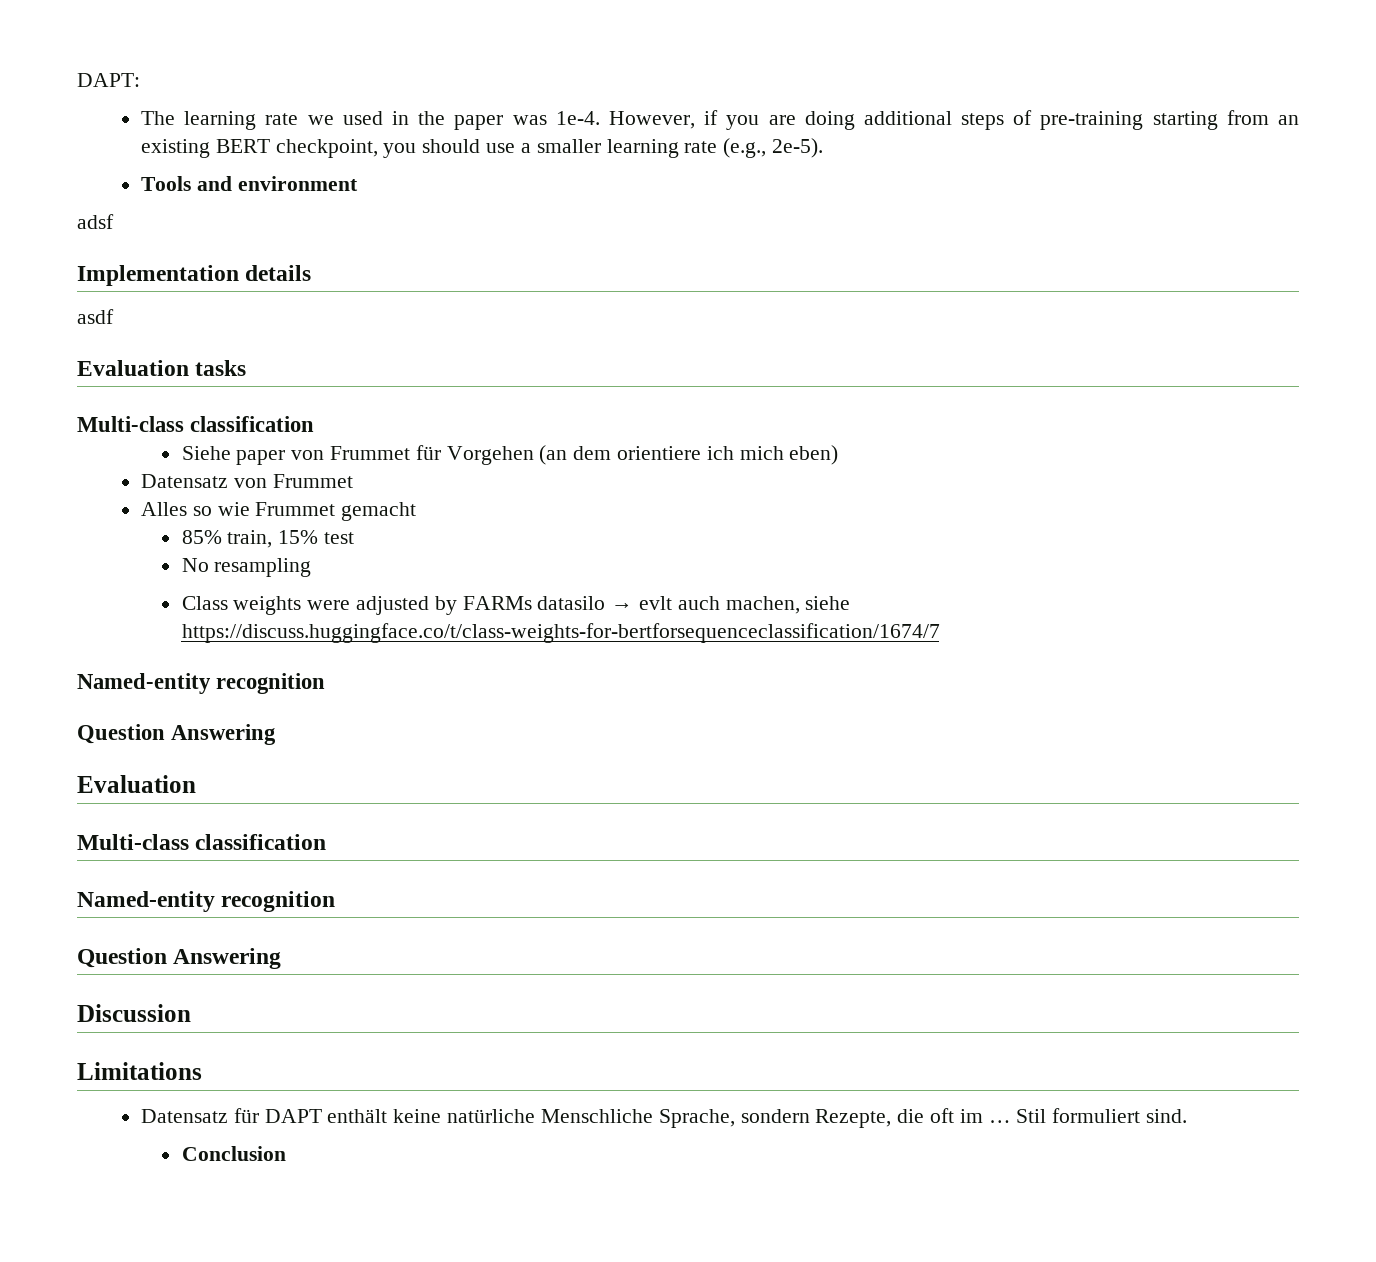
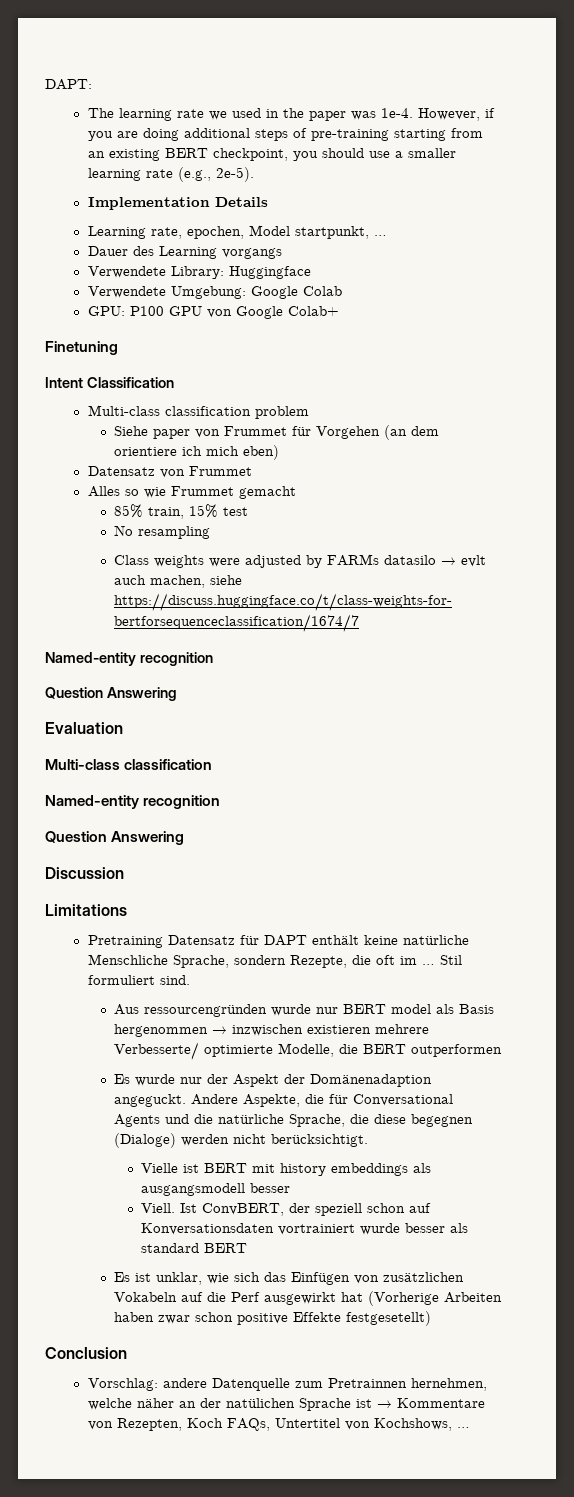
[141,176,358,191] [77,214,114,229] [77,265,312,286] [77,309,114,324] [77,360,247,376] [77,416,315,432] Tools and environment // adsf // Implementation details // asdf // Evaluation tasks // Multi-class classification -> [87,197,268,210] [87,225,387,239] [87,246,282,259] [87,266,311,279] [87,286,342,299] [87,306,339,319] [45,341,118,355] [45,377,174,388] [87,405,309,419] Implementation Details // Learning rate, epochen, Model startpunkt, … // Dauer des Learning vorgangs // Verwendete Library: Huggingface // Verwendete Umgebung: Google Colab // GPU: P100 GPU von Google Colab+ // Finetuning // Intent Classification // Multi-class classification problem
(202, 1071) none -> [87,935,163,948] Pretraining
[181,1146,286,1161] Conclusion -> [114,1004,495,1017] [114,1024,430,1037] [114,1042,503,1060] [114,1074,433,1087] [114,1094,454,1107] [114,1114,474,1127] [114,1133,369,1148] [140,1163,431,1176] [140,1183,290,1196] [140,1203,431,1216] [140,1223,468,1235] [140,1243,247,1253] [114,1272,465,1285] [114,1291,503,1306] [114,1311,432,1326] [45,1347,127,1359] [87,1378,487,1391] [87,1398,485,1411] [87,1418,470,1431] Aus ressourcengründen wurde nur BERT model als Basis hergenommen → inzwischen existieren mehrere Verbesserte/ optimierte Modelle, die BERT outperformen // Es wurde nur der Aspekt der Domänenadaption angeguckt. Andere Aspekte, die für Conversational Agents und die natürliche Sprache, die diese begegnen (Dialoge) werden nicht berücksichtigt. // Vielle ist BERT mit history embeddings als ausgangsmodell besser // Viell. Ist ConvBERT, der speziell schon auf Konversationsdaten vortrainiert wurde besser als standard BERT // Es ist unklar, wie sich das Einfügen von zusätzlichen Vokabeln auf die Perf ausgewirkt hat (Vorherige Arbeiten haben zwar schon positive Effekte festgesetellt) // Conclusion // Vorschlag: andere Datenquelle zum Pretrainnen hernehmen, welche näher an der natülichen Sprache ist → Kommentare von Rezepten, Koch FAQs, Untertitel von Kochshows, …

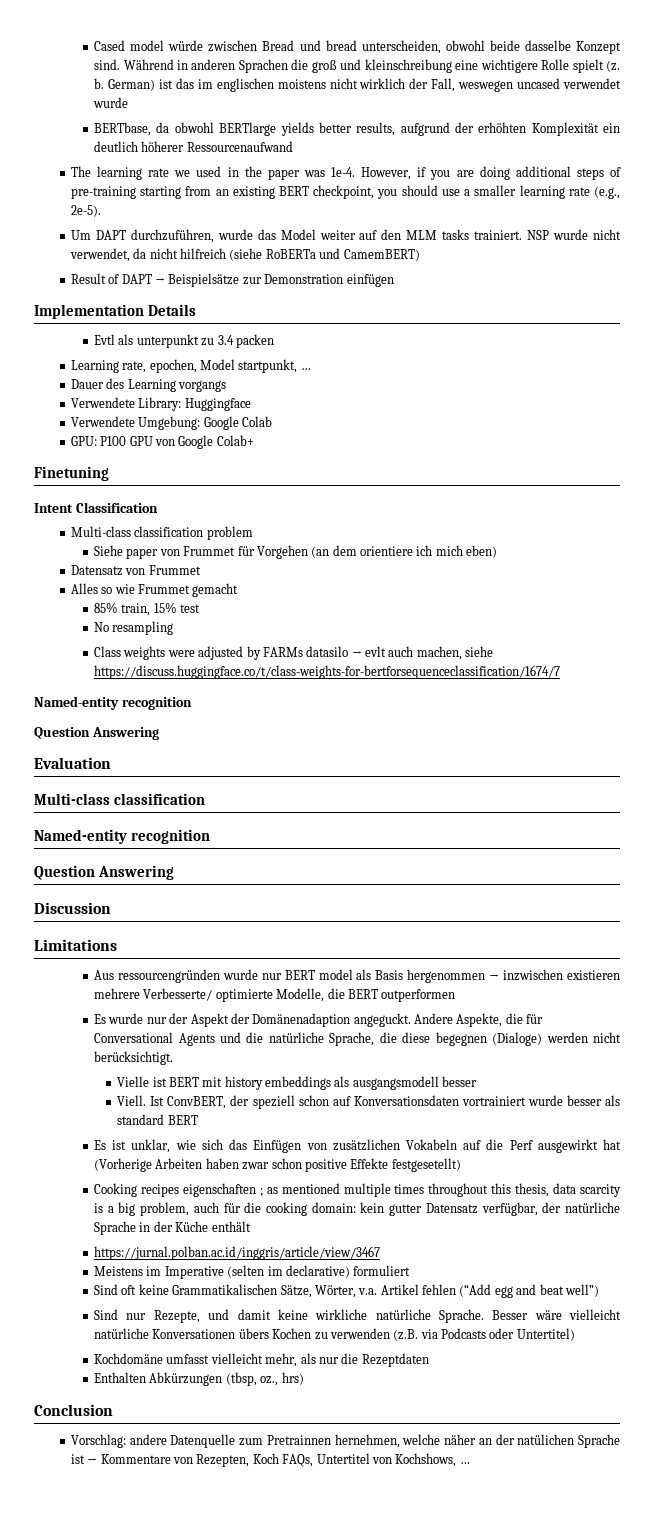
[45,79,92,90] DAPT: -> [94,40,621,54] [94,59,620,73] [94,78,621,92] [93,97,129,108] [94,122,620,136] [94,141,293,152] Cased model würde zwischen Bread und bread unterscheiden, obwohl beide dasselbe Konzept sind. Während in anderen Sprachen die groß und kleinschreibung eine wichtigere Rolle spielt (z. b. German) ist das im englischen moistens nicht wirklich der Fall, weswegen uncased verwendet wurde // BERTbase, da obwohl BERTlarge yields better results, aufgrund der erhöhten Komplexität ein deutlich höherer Ressourcenaufwand
[87,197,268,210] Implementation Details -> [70,229,622,243] [69,248,420,262] [70,273,394,287] [34,304,196,319] [94,334,274,348] Um DAPT durchzuführen, wurde das Model weiter auf den MLM tasks trainiert. NSP wurde nicht verwendet, da nicht hilfreich (siehe RoBERTa und CamemBERT) // Result of DAPT → Beispielsätze zur Demonstration einfügen // Implementation Details // Evtl als unterpunkt zu 3.4 packen
[87,935,469,948] [87,954,462,968] [87,975,190,985] // Pretraining Datensatz für DAPT enthält keine natürliche Menschliche Sprache, sondern Rezepte, die oft im … Stil formuliert sind. -> (117, 945) none
(432, 1318) none -> [94,1183,621,1197] [94,1202,620,1216] [94,1221,251,1235] [94,1246,381,1260] [94,1265,411,1279] [94,1284,599,1298] [94,1309,621,1323] [94,1328,575,1341] [94,1353,429,1367] [94,1372,304,1386] // Cooking recipes eigenschaften ; as mentioned multiple times throughout this thesis, data scarcity is a big problem, auch für die cooking domain: kein gutter Datensatz verfügbar, der natürliche Sprache in der Küche enthält // https://jurnal.polban.ac.id/inggris/article/view/3467 // Meistens im Imperative (selten im declarative) formuliert // Sind oft keine Grammatikalischen Sätze, Wörter, v.a. Artikel fehlen (“Add egg and beat well”) // Sind nur Rezepte, und damit keine wirkliche natürliche Sprache. Besser wäre vielleicht natürliche Konversationen übers Kochen zu verwenden (z.B. via Podcasts oder Untertitel) // Kochdomäne umfasst vielleicht mehr, als nur die Rezeptdaten // Enthalten Abkürzungen (tbsp, oz., hrs)

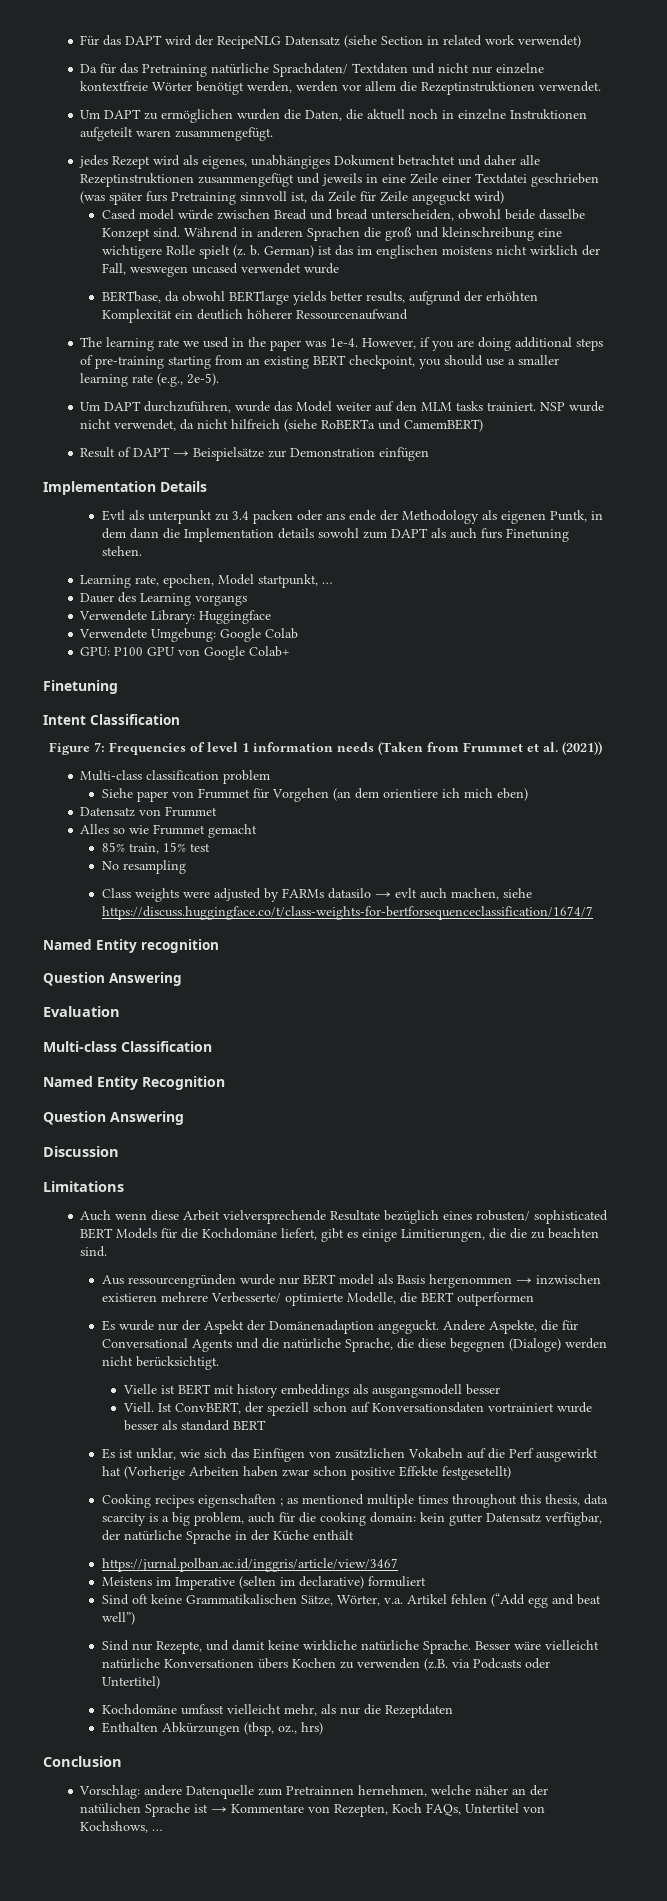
(94, 45) none -> [80,35,582,49] [80,63,545,77] [80,81,602,95] [80,109,588,123] [80,127,274,141] [79,155,541,169] [80,173,600,187] [80,191,505,205] Für das DAPT wird der RecipeNLG Datensatz (siehe Section in related work verwendet) // Da für das Pretraining natürliche Sprachdaten/ Textdaten und nicht nur einzelne kontextfreie Wörter benötigt werden, werden vor allem die Rezeptinstruktionen verwendet. // Um DAPT zu ermöglichen wurden die Daten, die aktuell noch in einzelne Instruktionen aufgeteilt waren zusammengefügt. // jedes Rezept wird als eigenes, unabhängiges Dokument betrachtet und daher alle Rezeptinstruktionen zusammengefügt und jeweils in eine Zeile einer Textdatei geschrieben (was später furs Pretraining sinnvoll ist, da Zeile für Zeile angeguckt wird) //
(274, 341) none -> [296,510,603,524] [101,528,569,542] [101,546,142,556] oder ans ende der Methodology als eigenen Puntk, in dem dann die Implementation details sowohl zum DAPT als auch furs Finetuning stehen.
(158, 507) none -> [49,741,602,755] // Figure 7: Frequencies of level 1 information needs (Taken from Frummet et al. (2021))
[34,696,119,710] Named-entity -> [43,939,137,953] Named Entity
[113,793,205,805] [34,829,210,844] classification // Named-entity recognition -> [121,1041,212,1052] [43,1076,225,1090] Classification // Named Entity Recognition
(117, 945) none -> [80,1210,609,1224] [80,1228,600,1242] [80,1246,108,1257] // Auch wenn diese Arbeit vielversprechende Resultate bezüglich eines robusten/ sophisticated BERT Models für die Kochdomäne liefert, gibt es einige Limitierungen, die die zu beachten sind.

